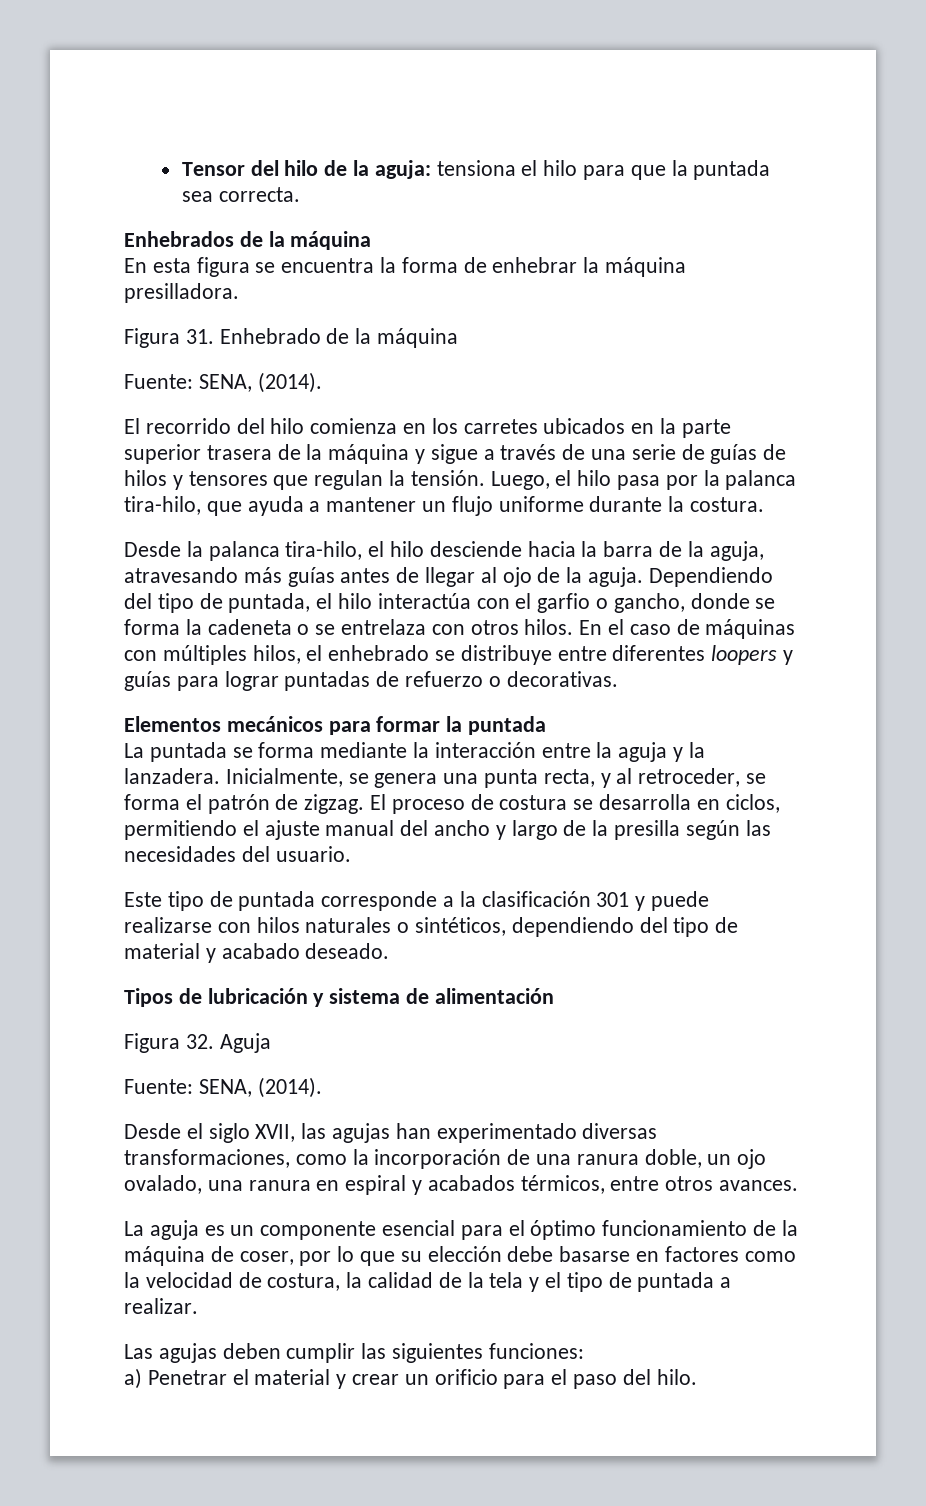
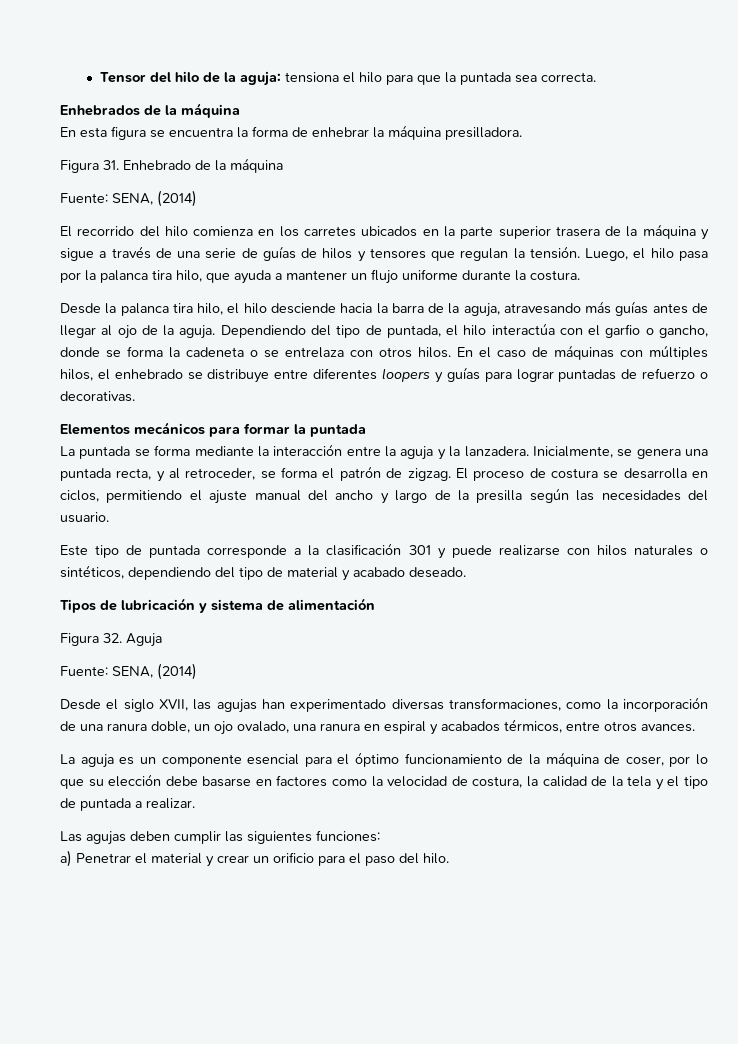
[257,372,322,393] (2014). -> [157,190,197,207] (2014)
[124,496,201,515] tira-hilo, -> [152,270,202,282] tira hilo,
[285,541,363,560] tira-hilo, -> [172,303,224,315] tira hilo,
[484,769,539,788] punta -> [60,468,111,481] puntada
[257,1077,322,1098] (2014). -> [157,663,197,680] (2014)

